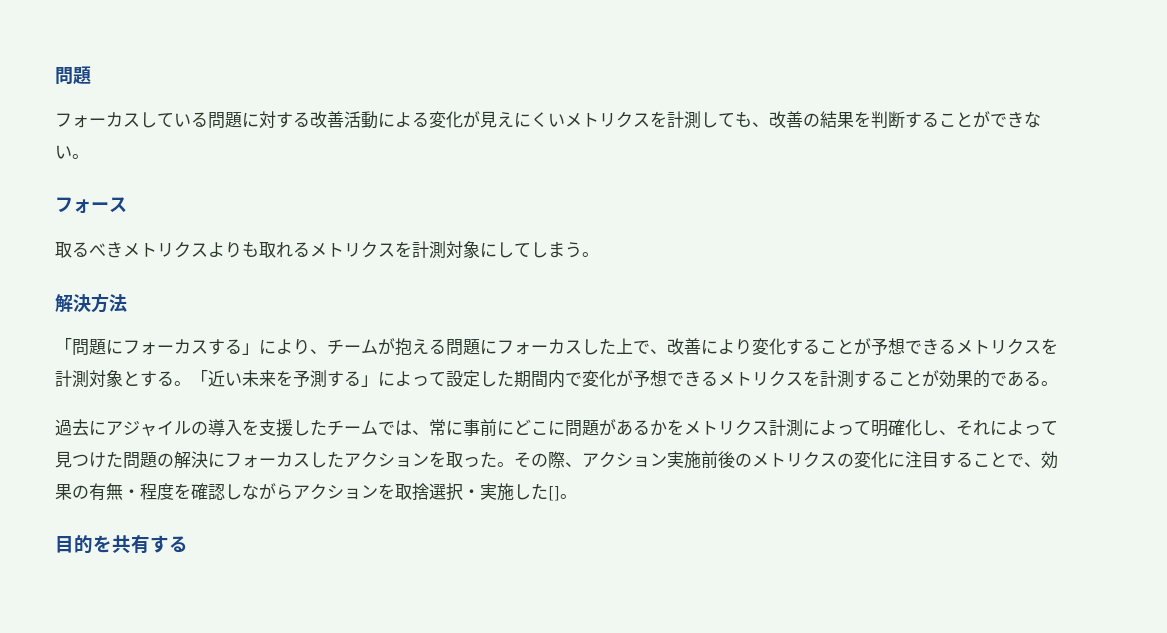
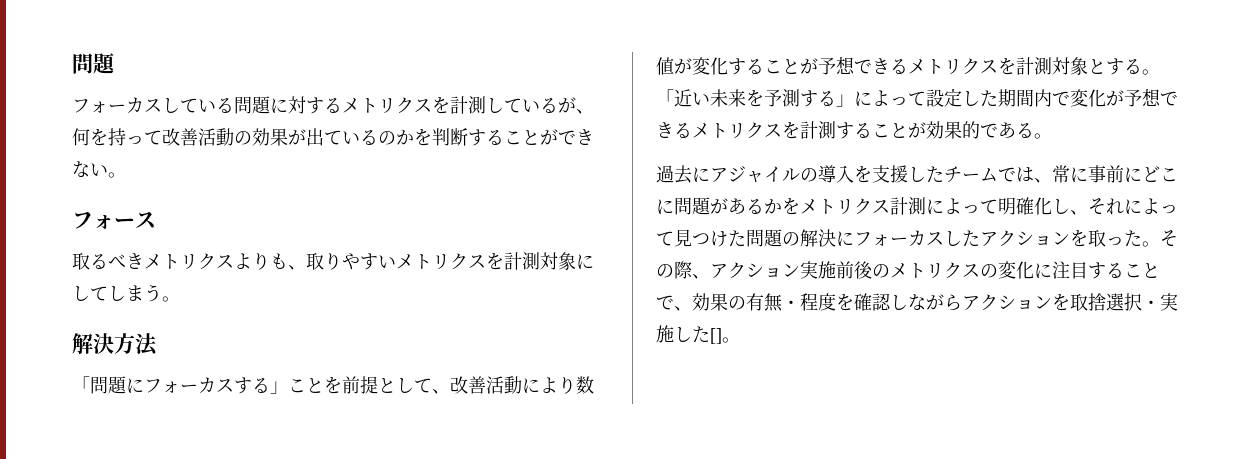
[310,111,565,129] 改善活動による変化が見えにくい -> (342, 105) none
[735,111,854,128] も、改善の結果 -> [522,97,594,114] [72,128,414,146] いるが、何を持って改善活動の効果が出ているのか
[259,242,310,258] 取れる -> [288,252,396,270] 、取りやすい
[259,338,752,356] により、チームが抱える問題にフォーカスした上で、改善により -> [288,376,594,394] [656,57,692,75] ことを前提として、改善活動により数値が
[55,535,188,554] // 目的を共有する -> (740, 340) none

